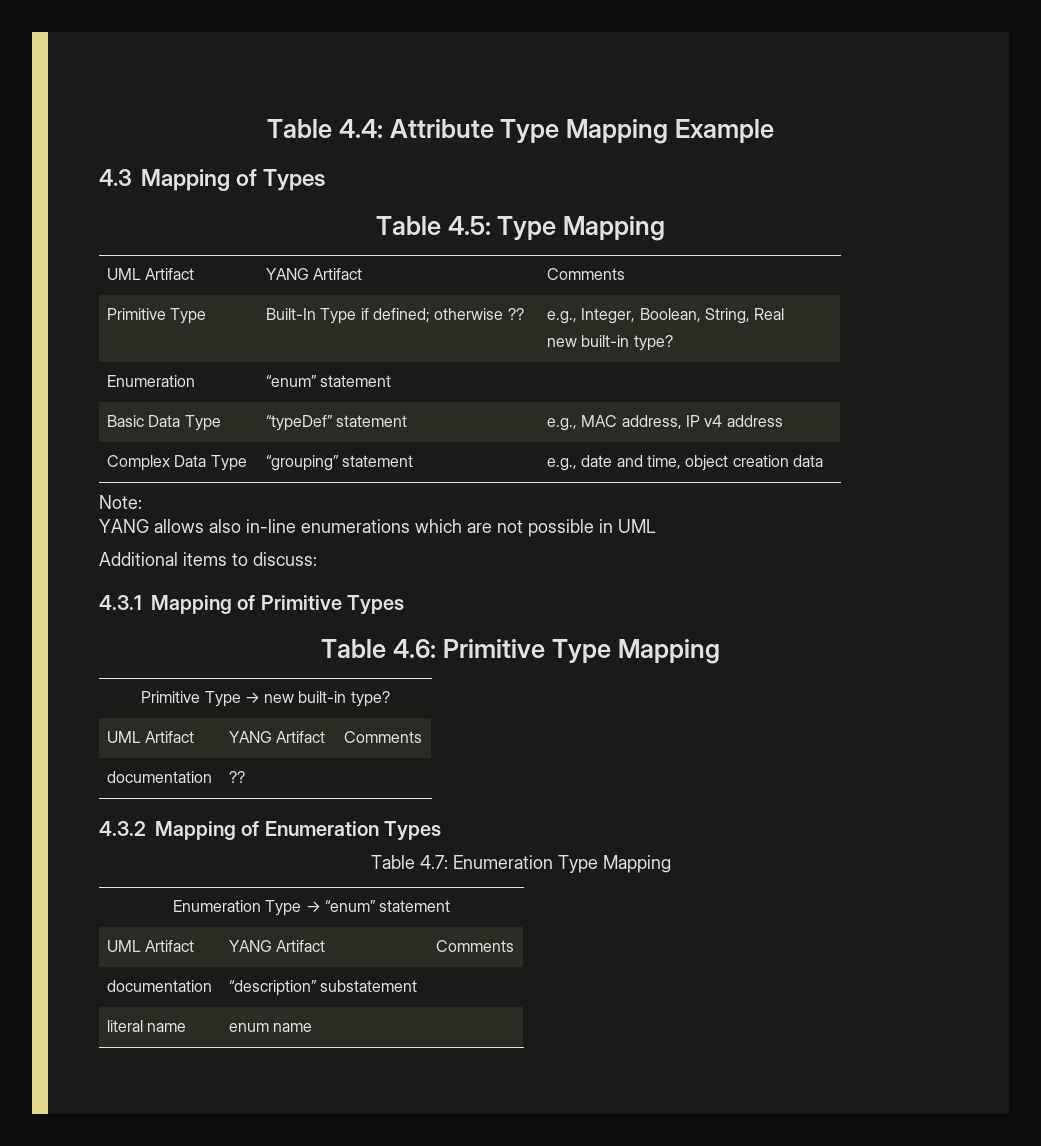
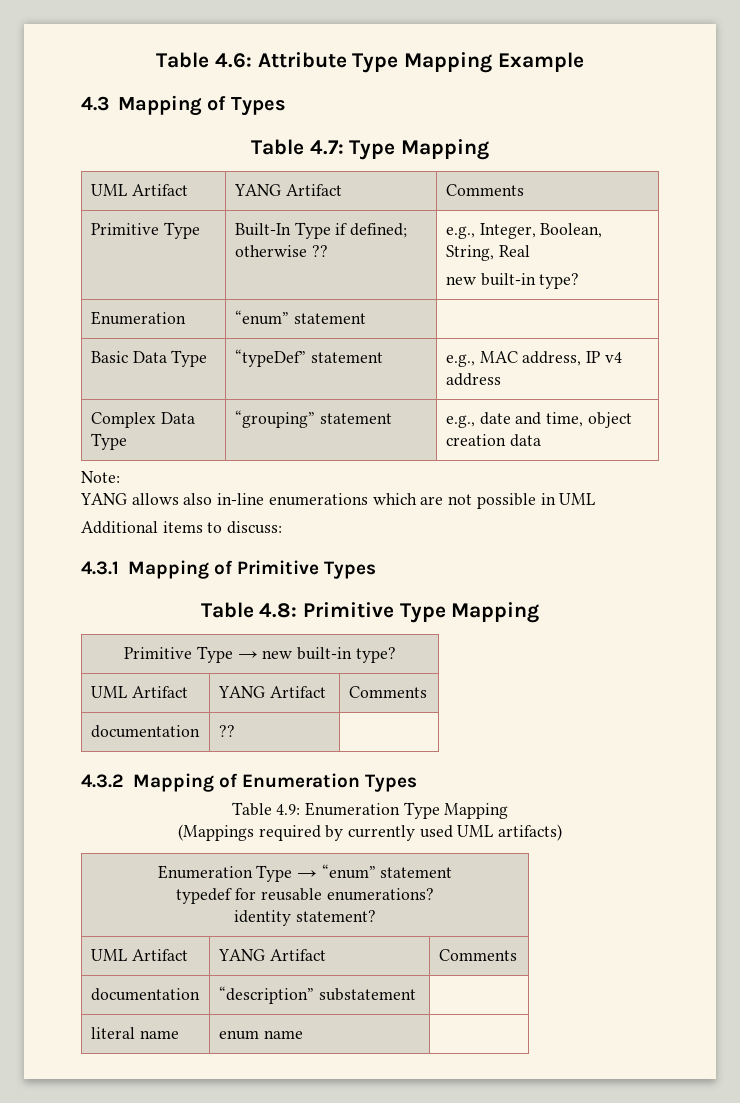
[266,119,383,138] Table 4.4: -> [156,52,252,68] Table 4.6:
[447,216,491,235] 4.5: -> [309,140,344,155] 4.7:
[393,639,437,658] 4.6: -> [259,603,298,618] 4.8:
[419,855,448,869] 4.7: -> [276,804,301,815] 4.9:
(671, 864) none -> [177,824,563,841] // (Mappings required by currently used UML artifacts)
(451, 906) none -> [176,888,434,904] [234,910,376,926] // typedef for reusable enumerations? // identity statement?

